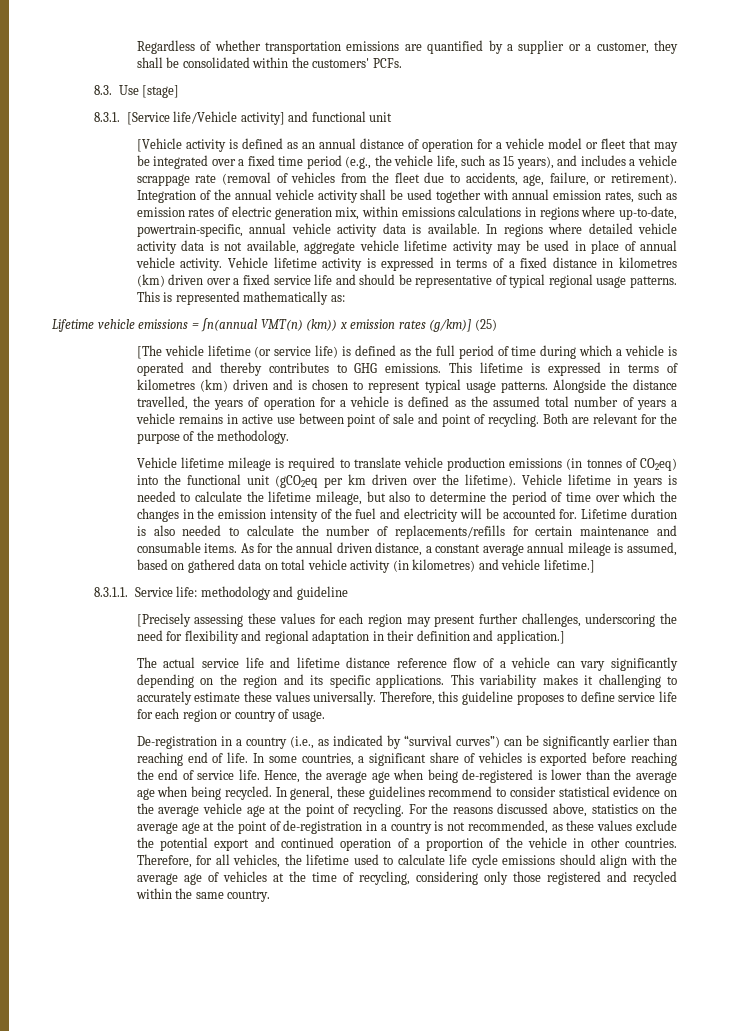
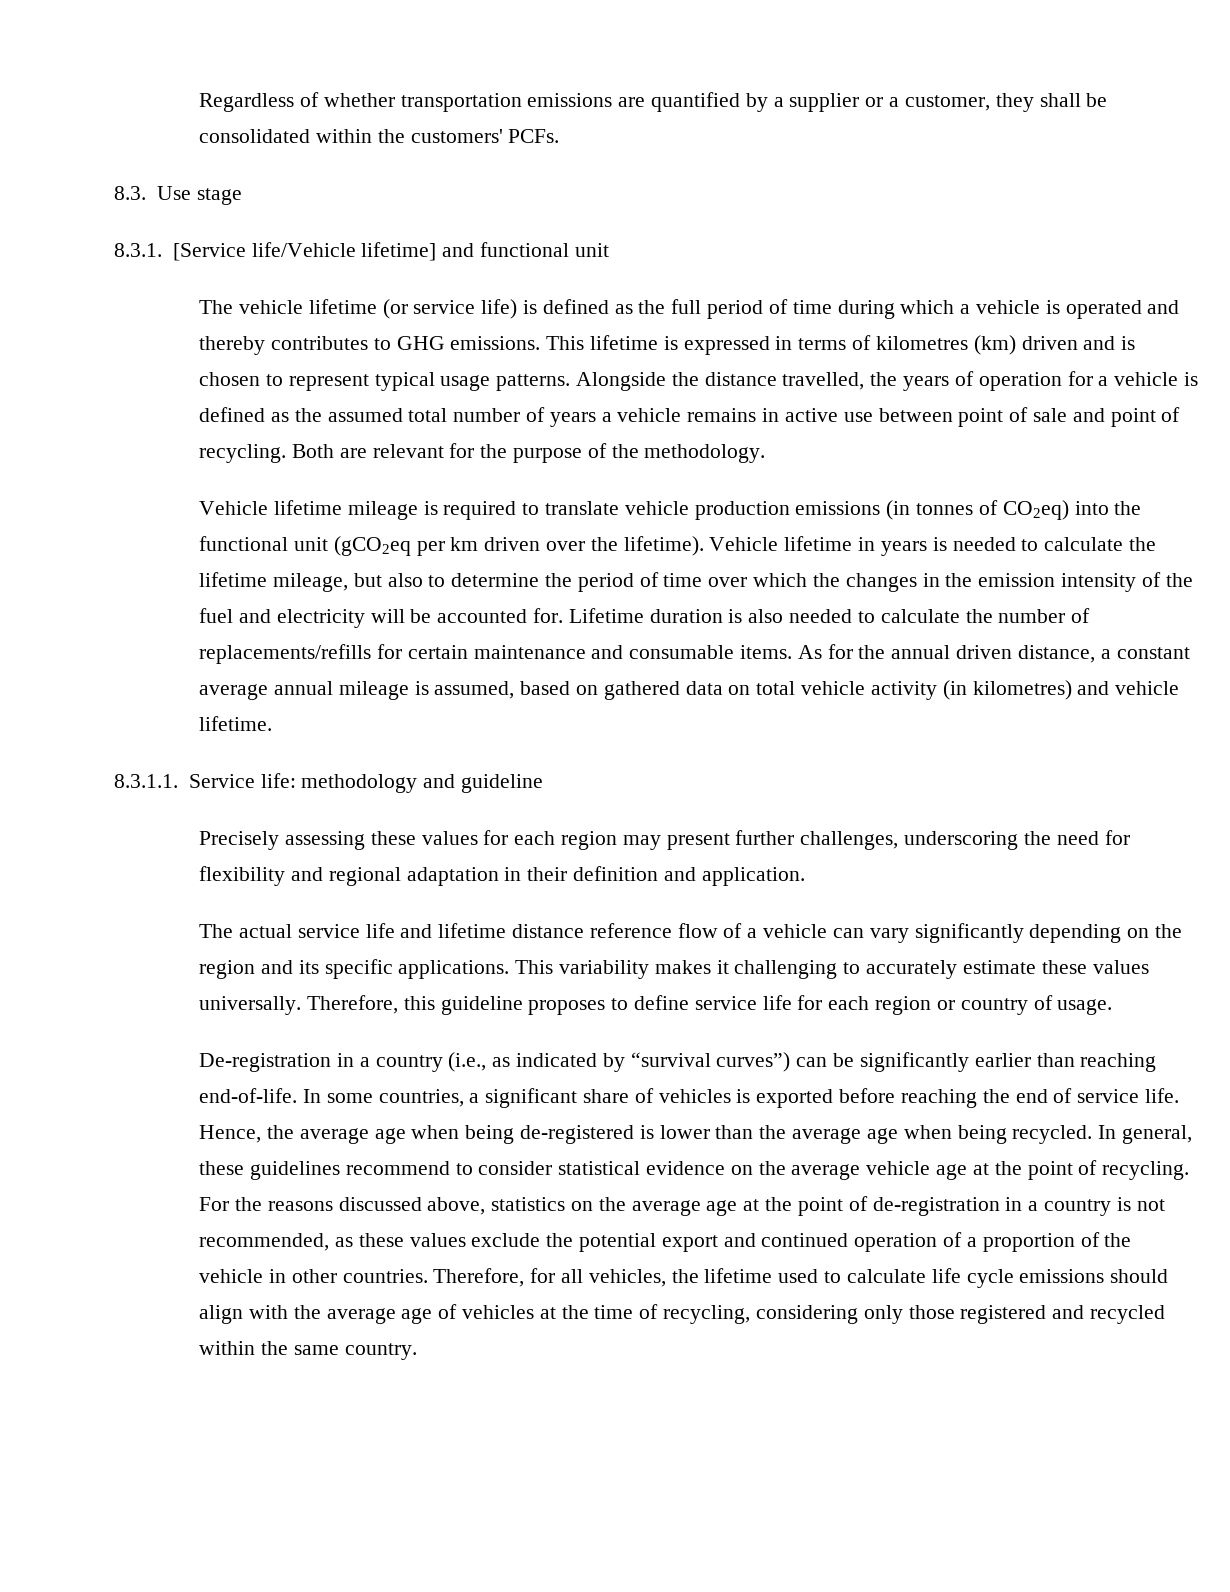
[142,85,180,98] [stage] -> [196,188,242,205] stage
[240,112,285,125] activity] -> [361,242,437,261] lifetime]
[136,138,678,152] [136,155,678,169] [136,172,678,186] [136,189,678,203] [136,206,677,220] [136,223,677,237] [136,240,678,254] [135,257,678,271] [136,274,677,288] [136,291,345,305] [52,318,497,332] [136,345,162,359] [Vehicle activity is defined as an annual distance of operation for a vehicle model or fleet that may be integrated over a fixed time period (e.g., the vehicle life, such as 15 years), and includes a vehicle scrappage rate (removal of vehicles from the fleet due to accidents, age, failure, or retirement). Integration of the annual vehicle activity shall be used together with annual emission rates, such as emission rates of electric generation mix, within emissions calculations in regions where up-to-date, powertrain-specific, annual vehicle activity data is available. In regions where detailed vehicle activity data is not available, aggregate vehicle lifetime activity may be used in place of annual vehicle activity. Vehicle lifetime activity is expressed in terms of a fixed distance in kilometres (km) driven over a fixed service life and should be representative of typical regional usage patterns. This is represented mathematically as: // Lifetime vehicle emissions = ∫n(annual VMT(n) (km)) x emission rates (g/km)] (25) // [The -> [199,300,234,314] The
[543,559,595,573] lifetime.] -> [199,716,273,731] lifetime.
[136,613,191,627] [Precisely -> [199,831,280,850] Precisely
[496,630,565,644] application.] -> [701,867,805,886] application.
[187,752,249,763] end of life. -> [199,1088,298,1103] end-of-life.

